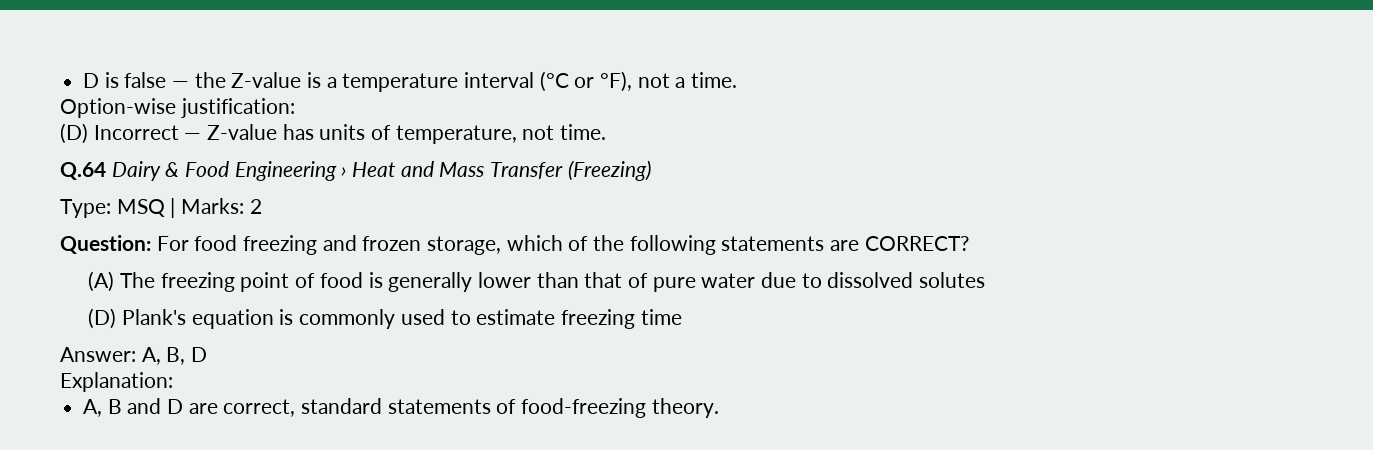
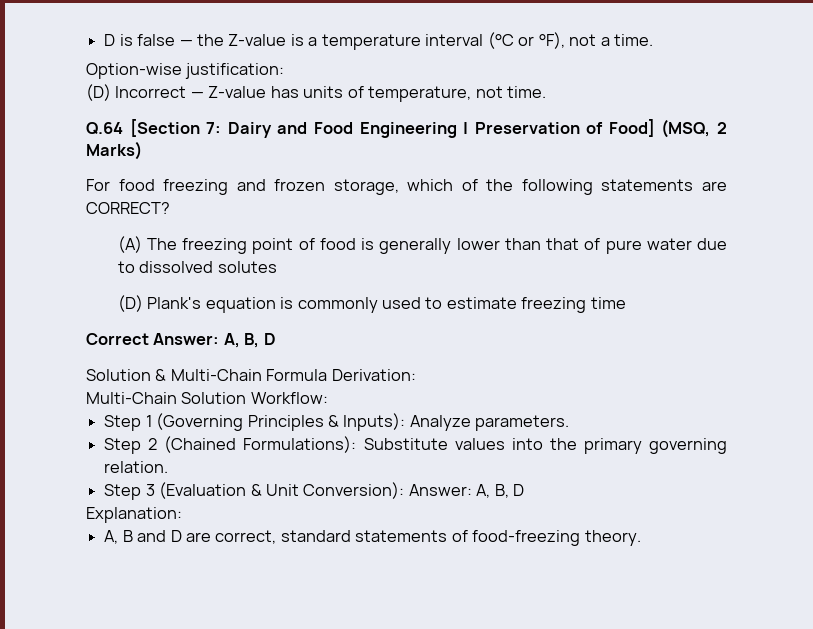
[111,160,651,181] [60,198,262,218] [60,235,151,254] Dairy & Food Engineering › Heat and Mass Transfer (Freezing) // Type: MSQ | Marks: 2 // Question: -> [129,119,728,138] [86,141,142,160] [Section 7: Dairy and Food Engineering | Preservation of Food] (MSQ, 2 Marks) //
(682, 317) none -> [86,333,276,348] [86,369,416,381] [86,392,328,404] [104,413,570,431] [104,436,727,454] [104,461,169,473] [104,482,405,500] Correct Answer: A, B, D // Solution & Multi-Chain Formula Derivation: // Multi-Chain Solution Workflow: // Step 1 (Governing Principles & Inputs): Analyze parameters. // Step 2 (Chained Formulations): Substitute values into the primary governing relation. // Step 3 (Evaluation & Unit Conversion):

